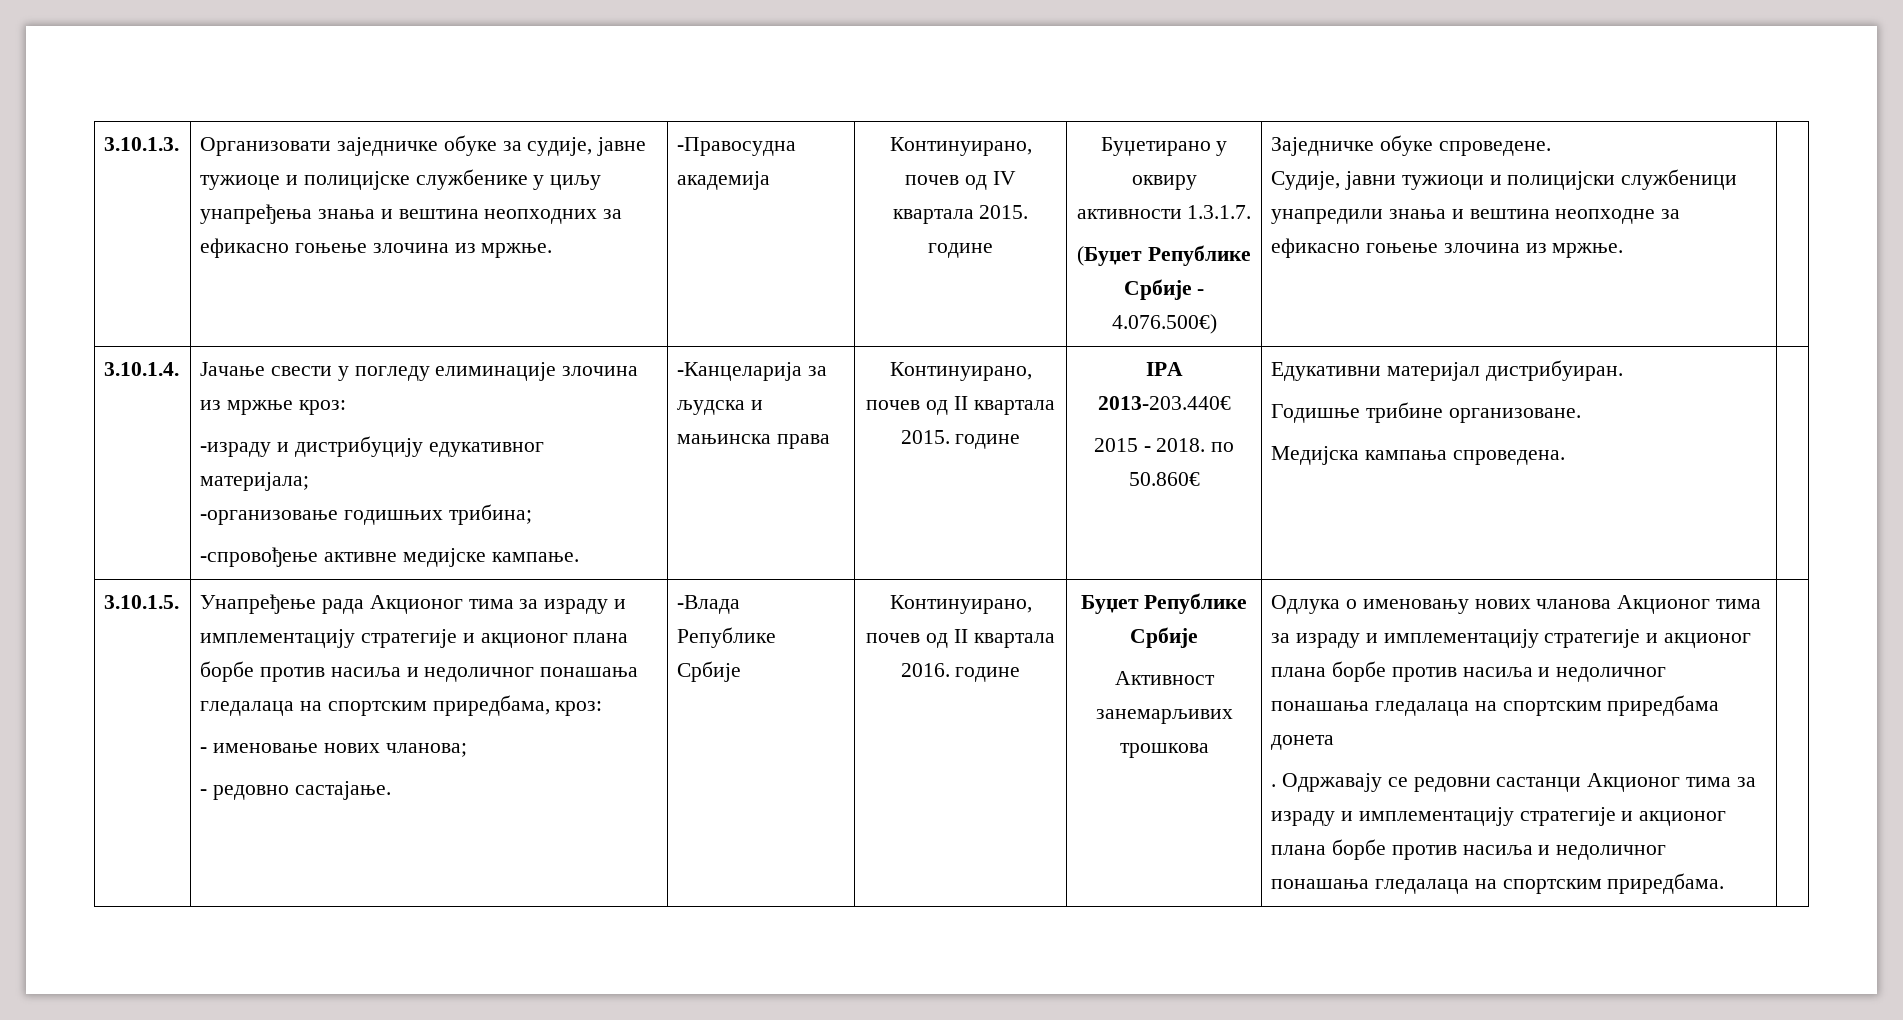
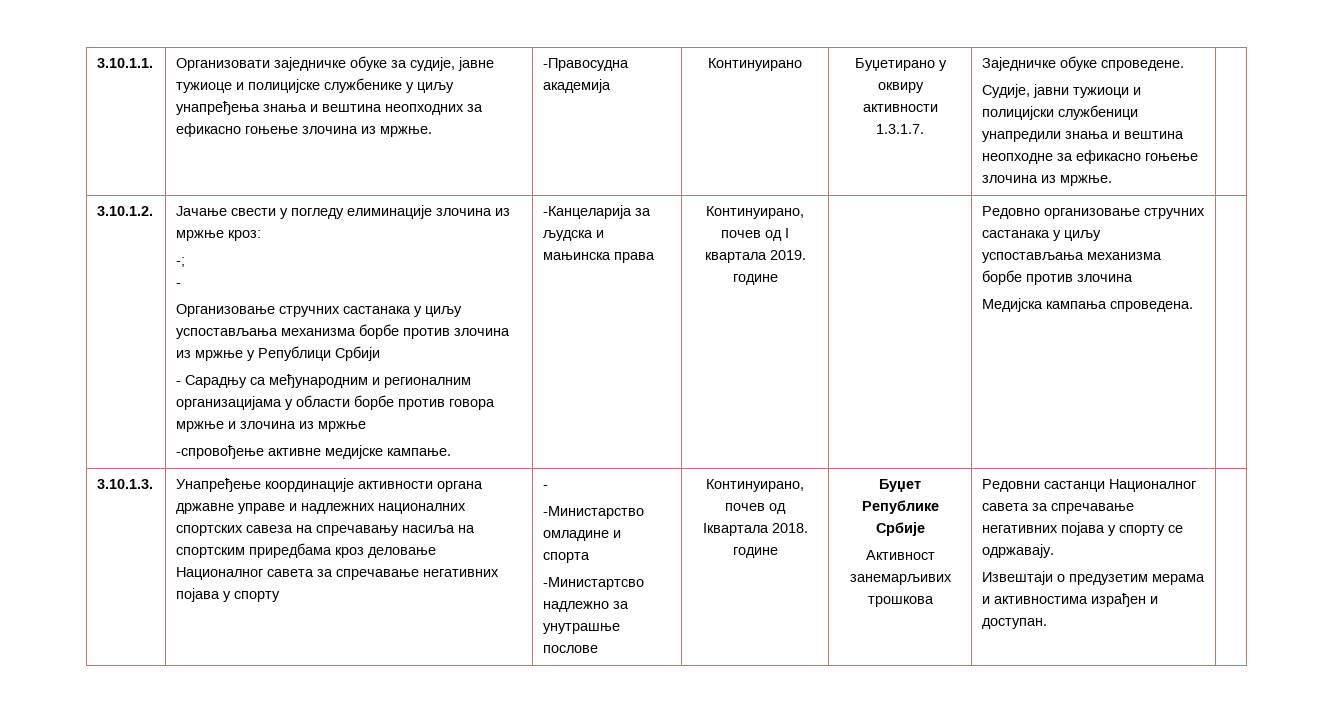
[104,137,180,151] 3.10.1.3. -> [97,58,154,68] 3.10.1.1.
[889,137,1032,156] [905,171,1016,190] [892,205,1029,224] [928,243,993,258] Континуирано, почев од IV квартала 2015. године -> [708,58,802,71] Континуирано
[1077,245,1251,266] [1123,279,1205,300] [1111,314,1217,334] // (Буџет Републике Србије - 4.076.500€) -> (924, 129) none
[104,362,180,376] 3.10.1.4. -> [97,206,154,216] 3.10.1.2.
[200,436,544,457] [200,472,310,491] [200,504,532,525] -израду и дистрибуцију едукативног материјала; // -организовање годишњих трибина; -> [176,257,186,267] [176,283,182,287] [176,304,463,317] [176,324,511,339] [176,346,381,361] [176,374,472,388] [176,395,496,410] [176,421,367,432] -; // - // Организовање стручних састанака у циљу успостављања механизма борбе против злочина из мржње у Републици Србији // - Сарадњу са међународним и регионалним организацијама у области борбе против говора мржње и злочина из мржње
[953,396,1055,415] [900,430,1021,449] [1145,362,1183,376] [1097,396,1231,410] [1093,438,1235,452] [1128,472,1200,486] [1271,360,1623,381] [1271,402,1581,423] II квартала 2015. године | IPА 2013-203.440€ // 2015 - 2018. по 50.860€ | Едукативни материјал дистрибуиран. // Годишње трибине организоване. -> [785,228,789,238] [704,250,806,263] [732,274,778,285] [982,206,1206,219] [982,230,1102,241] [982,252,1163,263] [982,270,1134,285] I квартала 2019. године | | Редовно организовање стручних састанака у циљу успостављања механизма борбе против злочина
[104,595,180,609] 3.10.1.5. -> [97,479,154,489] 3.10.1.3.
[321,595,627,614] [200,629,629,648] [200,661,639,682] [200,695,603,716] [200,743,467,757] [200,781,391,800] [677,595,741,614] [677,627,777,648] [677,661,742,682] [889,595,1032,614] [866,629,1055,648] [900,663,950,677] рада Акционог тима за израду и имплементацију стратегије и акционог плана борбе против насиља и недоличног понашања гледалаца на спортским приредбама, кроз: // - именовање нових чланова; // - редовно састајање. | -Влада Републике Србије | Континуирано, почев од II квартала 2016. -> [265,478,484,492] [176,503,467,514] [176,525,476,536] [176,543,437,558] [176,567,500,580] [176,588,281,602] [543,485,549,489] [543,506,645,519] [543,530,622,541] [543,552,591,563] [543,577,645,590] [543,601,630,612] [543,623,621,634] [543,645,599,653] [706,479,804,492] [725,503,786,514] [702,523,808,536] координације активности органа државне управе и надлежних националних спортских савеза на спречавању насиља на спортским приредбама кроз деловање Националног савета за спречавање негативних појава у спорту | - // -Министарство омладине и спорта // -Министартсво надлежно за унутрашње послове | Континуирано, почев од Iквартала 2018.
[1271,595,1762,614] [1271,629,1752,648] [1271,661,1667,682] [1271,695,1720,716] [1271,735,1335,750] [1271,773,1756,792] [1271,807,1727,826] [1271,839,1667,860] [1271,873,1725,894] Одлука о именовању нових чланова Акционог тима за израду и имплементацију стратегије и акционог плана борбе против насиља и недоличног понашања гледалаца на спортским приредбама донета // . Одржавају се редовни састанци Акционог тима за израду и имплементацију стратегије и акционог плана борбе против насиља и недоличног понашања гледалаца на спортским приредбама. -> [982,479,1197,492] [982,503,1135,514] [982,522,1184,536] [982,544,1055,558] [982,571,1206,585] [982,593,1159,607] [982,618,1048,629] Редовни састанци Националног савета за спречавање негативних појава у спорту се одржавају. // Извештаји о предузетим мерама и активностима израђен и доступан.

